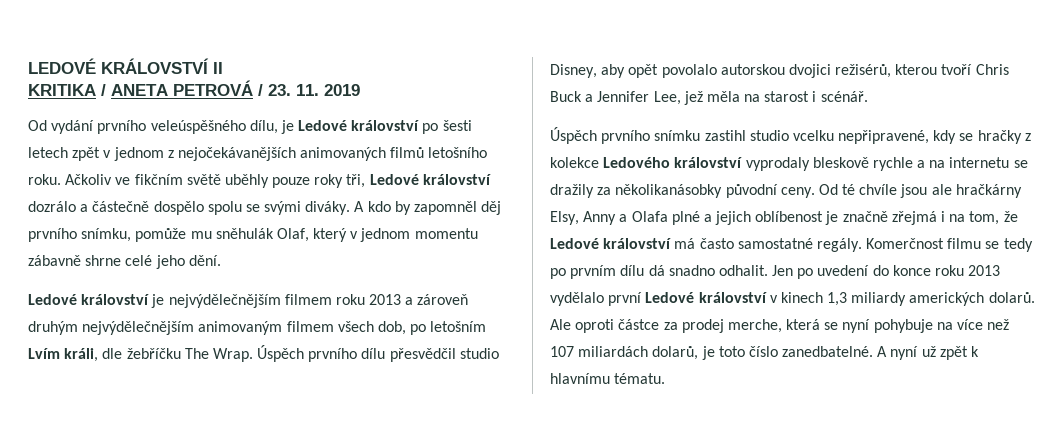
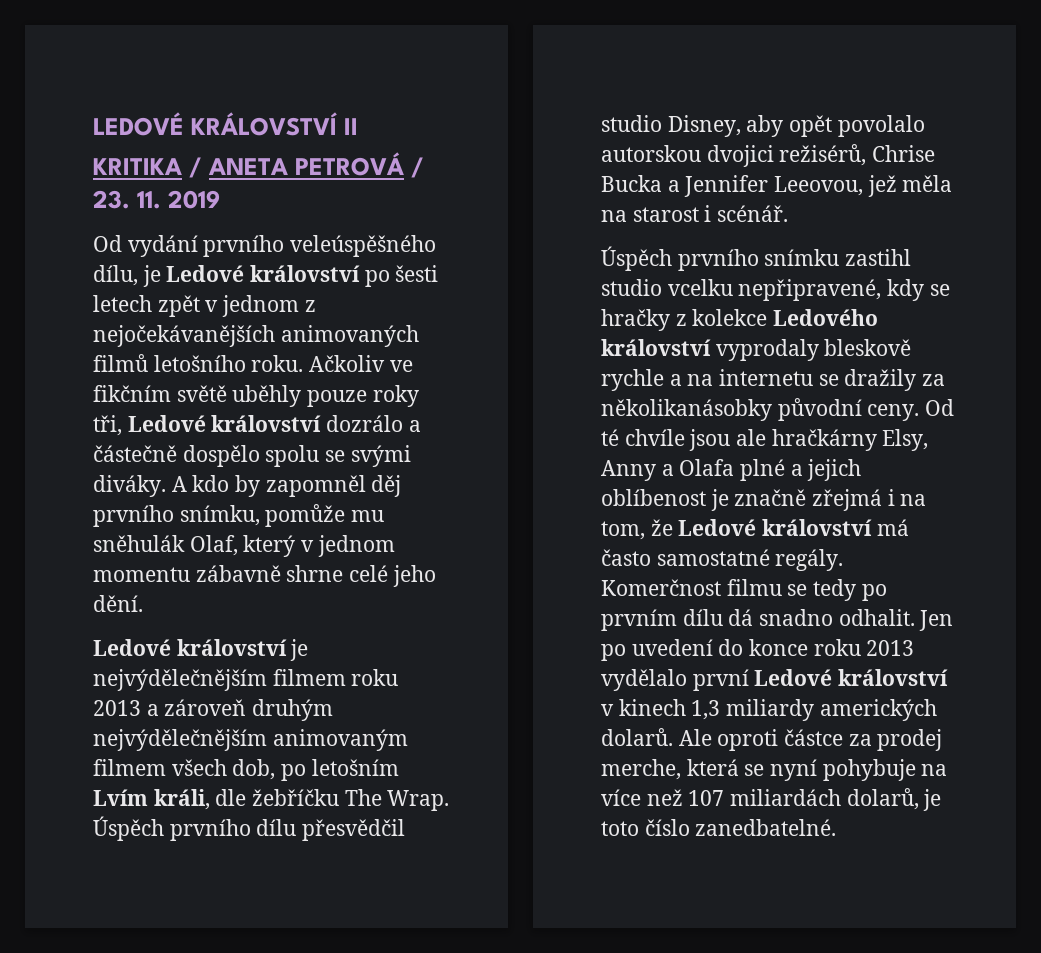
[895,64,1009,75] [550,91,582,102] kterou tvoří Chris Buck -> [872,145,936,162] [601,175,662,192] Chrise Bucka
[653,91,681,105] Lee, -> [774,176,864,196] Leeovou,
[877,346,980,360] [550,373,666,384] A nyní už zpět k hlavnímu tématu. -> (837, 827) none

